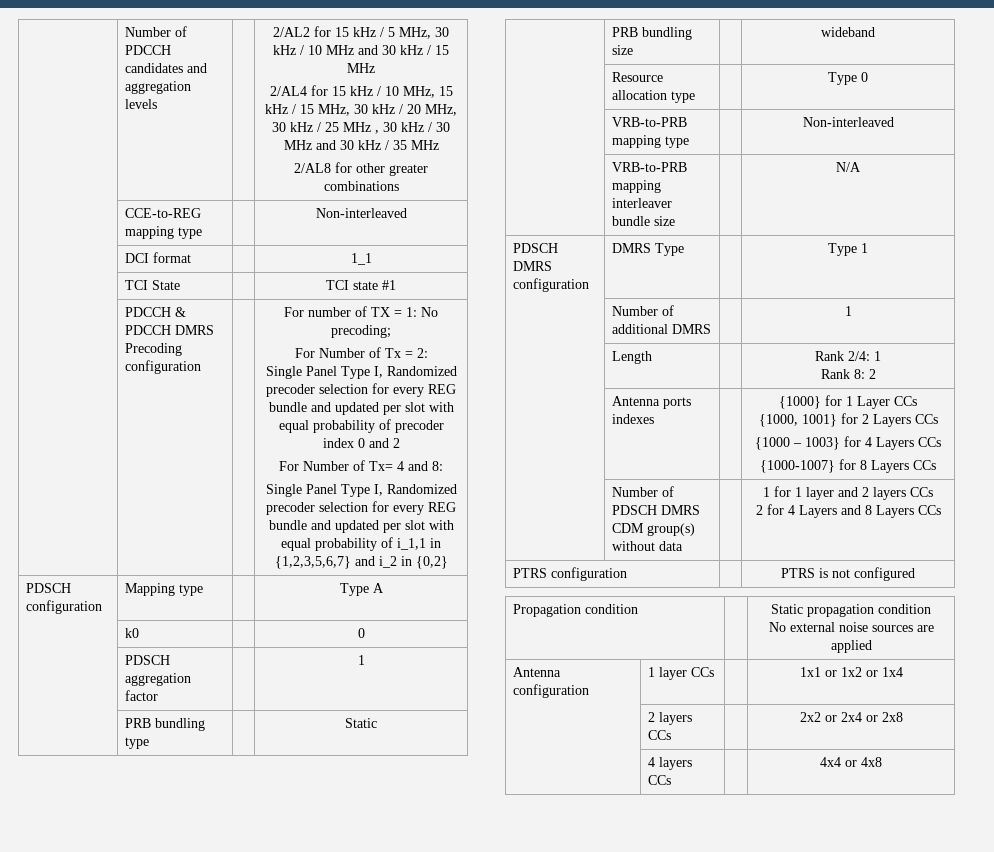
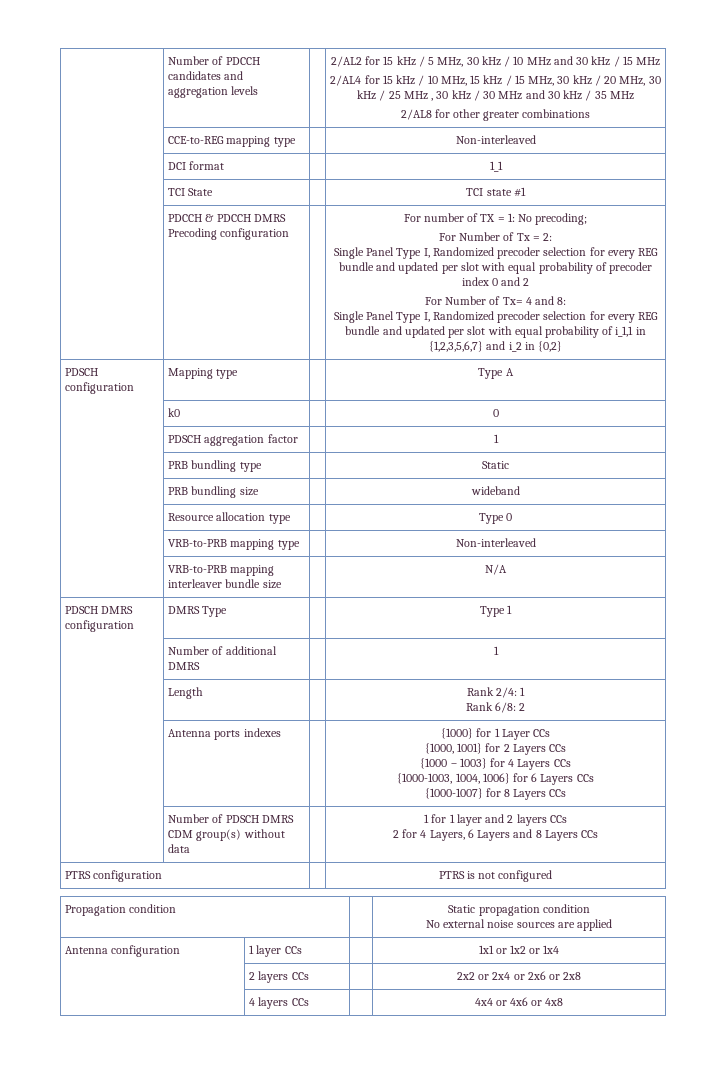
[853,369,865,379] 8: -> [495,702,516,713] 6/8:
(941, 442) none -> [397,773,594,785] // {1000-1003, 1004, 1006} for 6 Layers CCs
(795, 510) none -> [429,829,474,841] Layers, 6
(878, 718) none -> [527,971,560,980] 2x6 or
(857, 763) none -> [510,997,543,1006] 4x6 or

